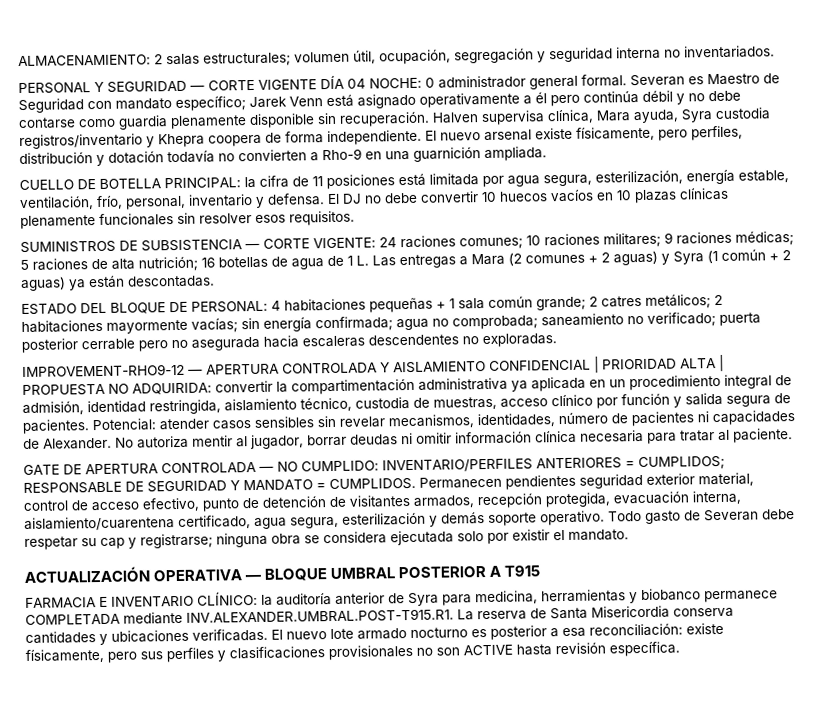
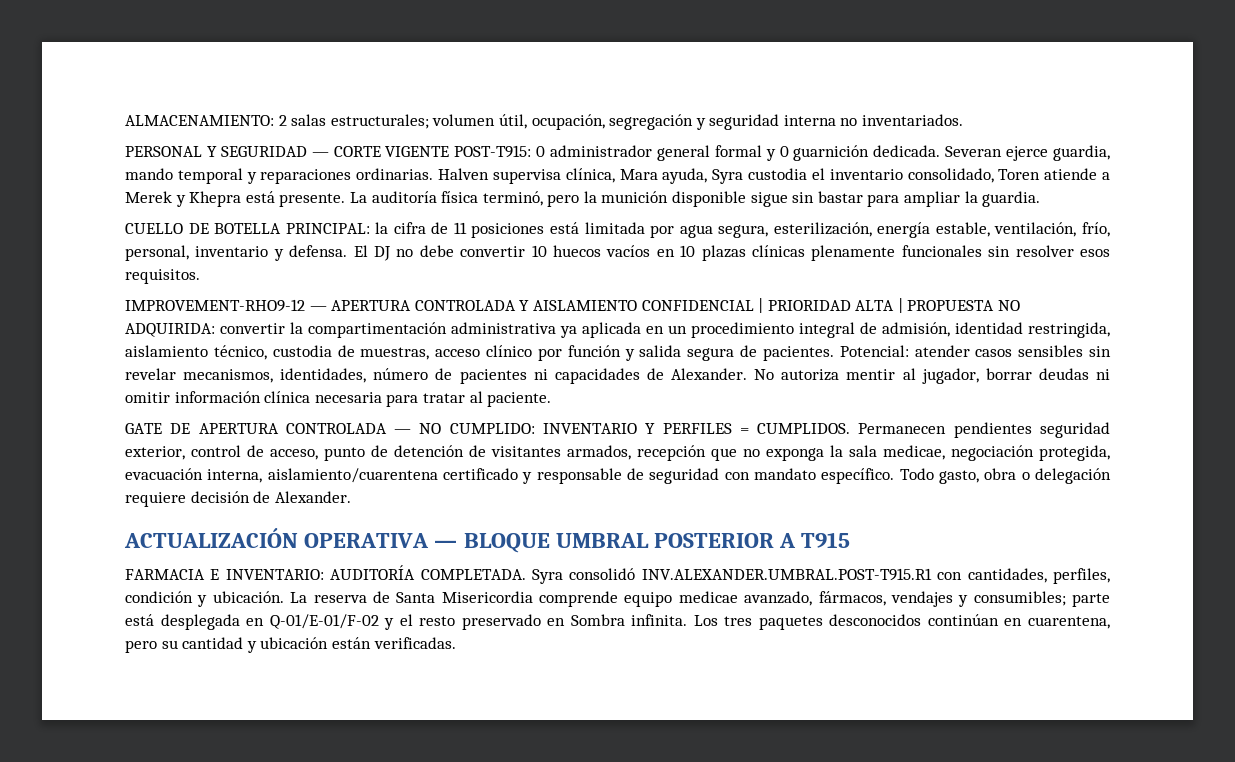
[320,73,780,90] [18,90,741,114] [18,111,430,130] DÍA 04 NOCHE: 0 administrador general formal. Severan es Maestro de Seguridad con mandato específico; Jarek Venn está asignado operativamente a él pero continúa débil y no debe contarse como guardia plenamente disponible sin recuperación. -> [454,145,1110,161] [125,168,434,184] POST-T915: 0 administrador general formal y 0 guarnición dedicada. Severan ejerce guardia, mando temporal y reparaciones ordinarias.
[19,125,743,150] [19,146,547,167] registros/inventario y Khepra coopera de forma independiente. El nuevo arsenal existe físicamente, pero perfiles, distribución y dotación todavía no convierten a Rho-9 en una guarnición ampliada. -> [811,168,1111,183] [125,191,1041,207] el inventario consolidado, Toren atiende a Merek y Khepra está presente. La auditoría física terminó, pero la munición disponible sigue sin bastar para ampliar la guardia.
[20,231,794,254] [20,249,791,272] [20,275,215,291] [21,294,723,315] [21,312,761,334] [21,333,557,353] // SUMINISTROS DE SUBSISTENCIA — CORTE VIGENTE: 24 raciones comunes; 10 raciones militares; 9 raciones médicas; 5 raciones de alta nutrición; 16 botellas de agua de 1 L. Las entregas a Mara (2 comunes + 2 aguas) y Syra (1 común + 2 aguas) ya están descontadas. // ESTADO DEL BLOQUE DE PERSONAL: 4 habitaciones pequeñas + 1 sala común grande; 2 catres metálicos; 2 habitaciones mayormente vacías; sin energía confirmada; agua no comprobada; saneamiento no verificado; puerta posterior cerrable pero no asegurada hacia escaleras descendentes no exploradas. -> (200, 276) none
[382,455,725,473] [23,479,313,494] INVENTARIO/PERFILES ANTERIORES = CUMPLIDOS; RESPONSABLE DE SEGURIDAD Y MANDATO -> [543,423,732,434] INVENTARIO Y PERFILES
[646,472,754,487] [23,497,200,512] exterior material, control de acceso efectivo, -> [125,445,318,460] exterior, control de acceso,
[545,490,741,508] [24,509,795,531] [24,529,629,550] protegida, evacuación interna, aislamiento/cuarentena certificado, agua segura, esterilización y demás soporte operativo. Todo gasto de Severan debe respetar su cap y registrarse; ninguna obra se considera ejecutada solo por existir el mandato. -> [711,445,1110,461] [125,468,1112,484] [125,491,351,507] que no exponga la sala medicae, negociación protegida, evacuación interna, aislamiento/cuarentena certificado y responsable de seguridad con mandato específico. Todo gasto, obra o delegación requiere decisión de Alexander.
[111,588,778,607] [25,608,454,625] INVENTARIO CLÍNICO: la auditoría anterior de Syra para medicina, herramientas y biobanco permanece COMPLETADA mediante INV.ALEXANDER.UMBRAL.POST-T915.R1. -> [225,565,1110,584] [125,591,284,607] INVENTARIO: AUDITORÍA COMPLETADA. Syra consolidó INV.ALEXANDER.UMBRAL.POST-T915.R1 con cantidades, perfiles, condición y ubicación.
[673,607,734,618] [25,622,724,646] [25,641,680,663] conserva cantidades y ubicaciones verificadas. El nuevo lote armado nocturno es posterior a esa reconciliación: existe físicamente, pero sus perfiles y clasificaciones provisionales no son ACTIVE hasta revisión específica. -> [539,591,1110,607] [125,614,1110,630] [125,637,456,653] comprende equipo medicae avanzado, fármacos, vendajes y consumibles; parte está desplegada en Q-01/E-01/F-02 y el resto preservado en Sombra infinita. Los tres paquetes desconocidos continúan en cuarentena, pero su cantidad y ubicación están verificadas.

